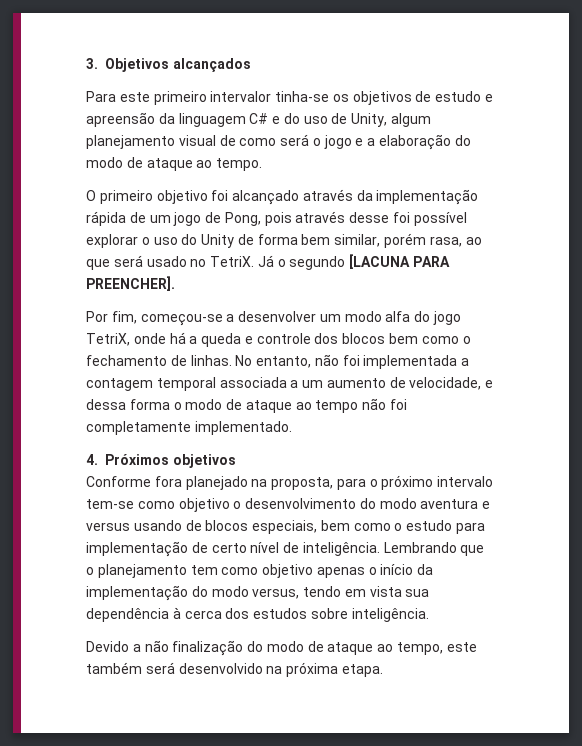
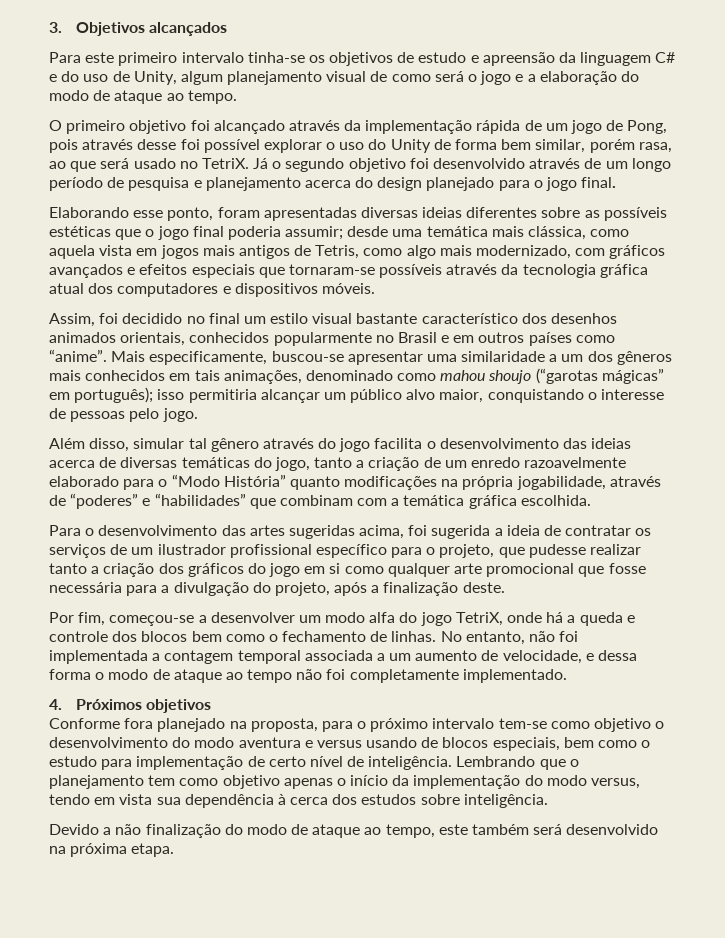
[210,91,272,102] intervalor -> [181,52,244,63] intervalo
[349,254,451,269] [86,276,175,291] [LACUNA PARA PREENCHER]. -> [348,158,671,172] [49,177,617,191] [49,207,667,221] [49,226,630,240] [49,245,666,259] [49,264,648,278] [49,283,375,297] [49,313,618,327] [49,332,615,346] [49,349,672,365] [49,368,664,384] [49,387,665,403] [49,408,198,422] [49,438,632,452] [49,457,627,471] [49,474,661,490] [49,493,591,509] [49,525,652,539] [49,544,642,558] [49,563,646,577] [49,582,505,596] objetivo foi desenvolvido através de um longo período de pesquisa e planejamento acerca do design planejado para o jogo final. // Elaborando esse ponto, foram apresentadas diversas ideias diferentes sobre as possíveis estéticas que o jogo final poderia assumir; desde uma temática mais clássica, como aquela vista em jogos mais antigos de Tetris, como algo mais modernizado, com gráficos avançados e efeitos especiais que tornaram-se possíveis através da tecnologia gráfica atual dos computadores e dispositivos móveis. // Assim, foi decidido no final um estilo visual bastante característico dos desenhos animados orientais, conhecidos popularmente no Brasil e em outros países como “anime”. Mais especificamente, buscou-se apresentar uma similaridade a um dos gêneros mais conhecidos em tais animações, denominado como mahou shoujo (“garotas mágicas” em português); isso permitiria alcançar um público alvo maior, conquistando o interesse de pessoas pelo jogo. // Além disso, simular tal gênero através do jogo facilita o desenvolvimento das ideias acerca de diversas temáticas do jogo, tanto a criação de um enredo razoavelmente elaborado para o “Modo História” quanto modificações na própria jogabilidade, através de “poderes” e “habilidades” que combinam com a temática gráfica escolhida. // Para o desenvolvimento das artes sugeridas acima, foi sugerida a ideia de contratar os serviços de um ilustrador profissional específico para o projeto, que pudesse realizar tanto a criação dos gráficos do jogo em si como qualquer arte promocional que fosse necessária para a divulgação do projeto, após a finalização deste.

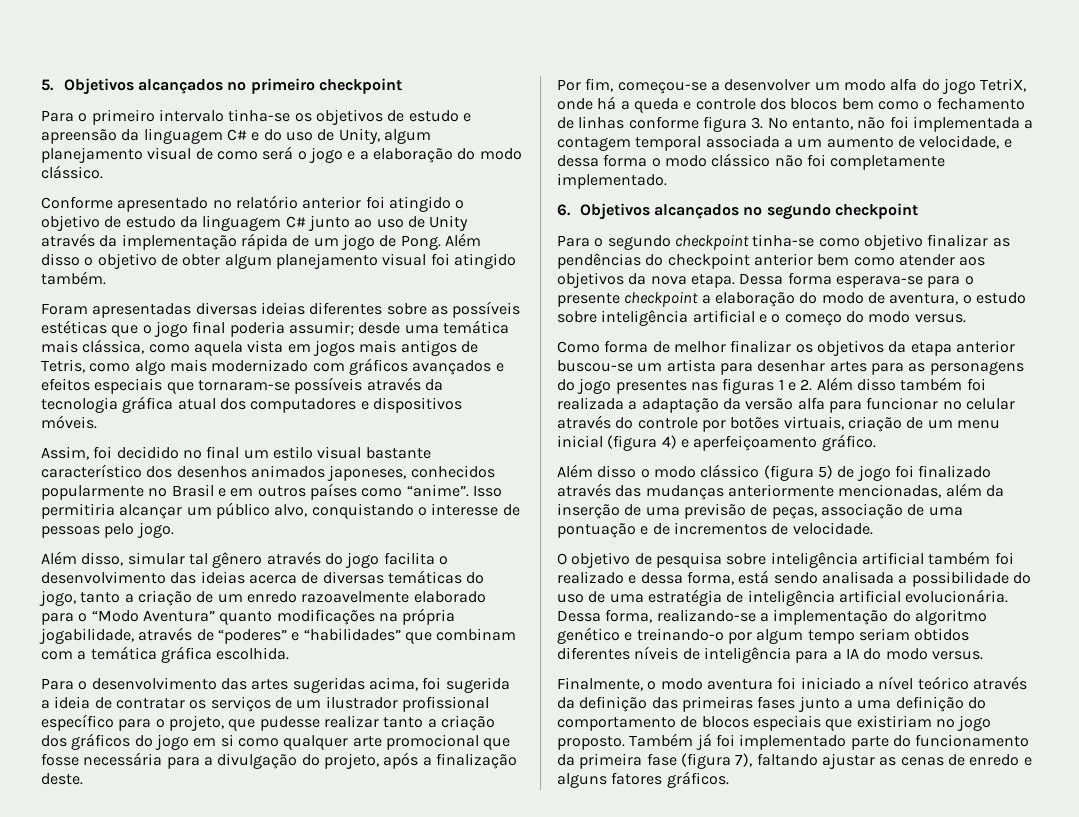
[49,22,227,36] [49,52,115,63] 3. Objetivos alcançados // Para este -> [41,78,403,95] [41,110,88,122] 5. Objetivos alcançados no primeiro checkpoint // Para o
[93,90,237,104] [49,120,285,134] de ataque ao tempo. // O primeiro objetivo foi alcançado -> [41,165,103,179] [41,195,465,212] [41,215,469,231] clássico. // Conforme apresentado no relatório anterior foi atingido o objetivo de estudo da linguagem C# junto ao uso de Unity
[627,120,668,134] [49,139,672,153] [49,158,671,172] [49,177,617,191] [49,207,260,221] Pong, pois através desse foi possível explorar o uso do Unity de forma bem similar, porém rasa, ao que será usado no TetriX. Já o segundo objetivo foi desenvolvido através de um longo período de pesquisa e planejamento acerca do design planejado para o jogo final. // Elaborando esse ponto, foram -> [400,233,481,250] [41,253,516,269] [41,271,106,285] [41,303,88,315] Pong. Além disso o objetivo de obter algum planejamento visual foi atingido também. // Foram
[476,245,572,259] modernizado, -> [211,359,309,372] modernizado
[120,332,186,346] orientais, -> [327,465,407,481] japoneses,
[111,351,672,365] [49,368,664,384] [49,387,185,403] Mais especificamente, buscou-se apresentar uma similaridade a um dos gêneros mais conhecidos em tais animações, denominado como mahou shoujo (“garotas mágicas” em português); isso -> [472,485,502,497] Isso
[406,389,484,403] alvo maior, -> [274,504,308,517] alvo,
[223,474,286,487] História” -> [142,610,215,622] Aventura”
[391,631,437,642] linhas. -> [578,116,764,132] linhas conforme figura 3.
[152,669,293,683] de ataque ao tempo -> [711,153,771,167] clássico
[49,699,211,713] [49,718,665,732] [49,737,651,751] [49,756,579,770] [49,775,641,789] [49,794,548,808] [49,824,659,838] [49,843,175,857] 4. Próximos objetivos // Conforme fora planejado na proposta, para o próximo intervalo tem-se como objetivo o desenvolvimento do modo aventura e versus usando de blocos especiais, bem como o estudo para implementação de certo nível de inteligência. Lembrando que o planejamento tem como objetivo apenas o início da implementação do modo versus, tendo em vista sua dependência à cerca dos estudos sobre inteligência. // Devido a não finalização do modo de ataque ao tempo, este também será desenvolvido na próxima etapa. -> [557,203,919,220] [557,234,1010,250] [557,253,986,269] [557,272,974,288] [557,291,1026,307] [557,310,966,326] [557,340,1015,356] [557,359,1024,375] [557,377,986,394] [557,397,1015,413] [557,415,1000,432] [557,434,876,451] [557,464,992,481] [557,483,1004,500] [557,503,963,519] [557,522,873,538] [557,551,1014,568] [557,570,1031,587] [557,589,1009,606] [557,609,987,625] [557,627,970,644] [557,646,983,663] [557,676,1027,691] [557,696,986,712] [557,715,992,731] [557,733,1030,750] [557,753,1032,769] [557,771,729,788] 6. Objetivos alcançados no segundo checkpoint // Para o segundo checkpoint tinha-se como objetivo finalizar as pendências do checkpoint anterior bem como atender aos objetivos da nova etapa. Dessa forma esperava-se para o presente checkpoint a elaboração do modo de aventura, o estudo sobre inteligência artificial e o começo do modo versus. // Como forma de melhor finalizar os objetivos da etapa anterior buscou-se um artista para desenhar artes para as personagens do jogo presentes nas figuras 1 e 2. Além disso também foi realizada a adaptação da versão alfa para funcionar no celular através do controle por botões virtuais, criação de um menu inicial (figura 4) e aperfeiçoamento gráfico. // Além disso o modo clássico (figura 5) de jogo foi finalizado através das mudanças anteriormente mencionadas, além da inserção de uma previsão de peças, associação de uma pontuação e de incrementos de velocidade. // O objetivo de pesquisa sobre inteligência artificial também foi realizado e dessa forma, está sendo analisada a possibilidade do uso de uma estratégia de inteligência artificial evolucionária. Dessa forma, realizando-se a implementação do algoritmo genético e treinando-o por algum tempo seriam obtidos diferentes níveis de inteligência para a IA do modo versus. // Finalmente, o modo aventura foi iniciado a nível teórico através da definição das primeiras fases junto a uma definição do comportamento de blocos especiais que existiriam no jogo proposto. Também já foi implementado parte do funcionamento da primeira fase (figura 7), faltando ajustar as cenas de enredo e alguns fatores gráficos.

